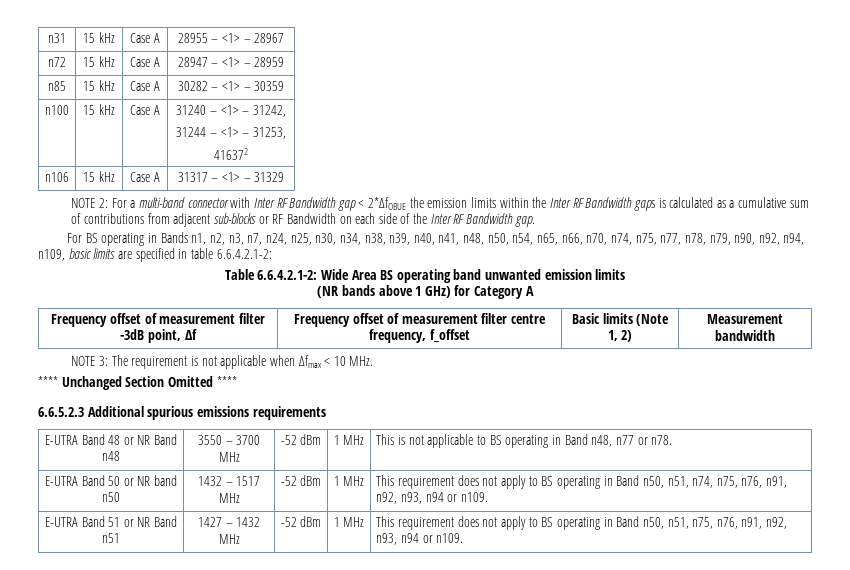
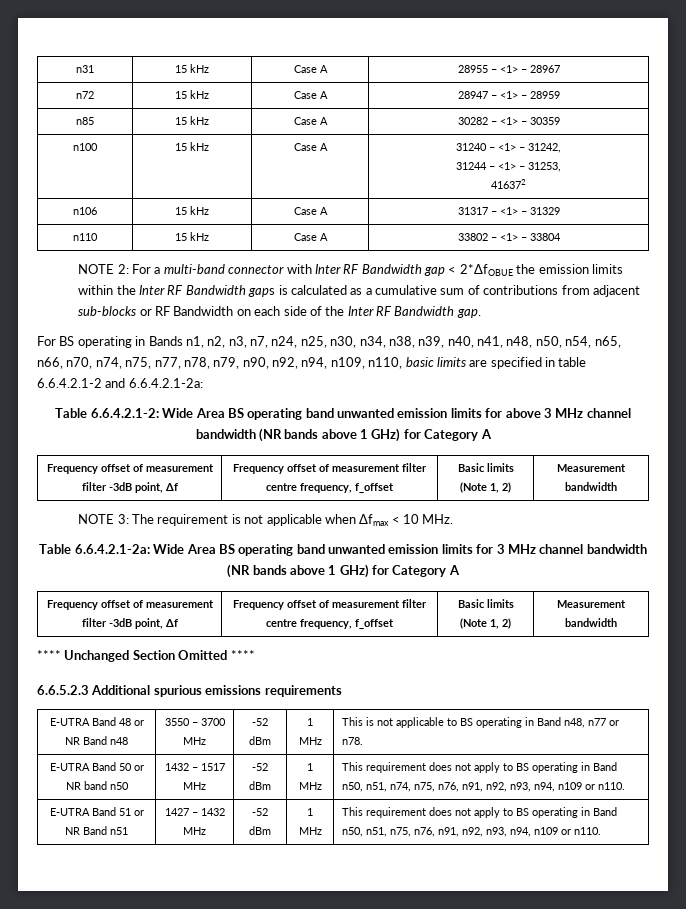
(285, 177) none -> [73,233,98,241] [175,232,209,241] [293,233,328,241] [457,233,561,241] // n110 | 15 kHz | Case A | 33802 – <1> – 33804
(65, 255) none -> [368,357,403,369] n110,
[216,249,272,259] 6.6.4.2.1-2: -> [37,378,203,388] 6.6.4.2.1-2 and 6.6.4.2.1-2a:
(626, 274) // -> [485,408,631,418] [195,429,256,439] for above 3 MHz channel bandwidth
(374, 361) none -> [39,544,647,556] [227,564,460,578] [46,600,214,610] [81,618,178,629] [233,599,427,610] [266,619,394,629] [457,599,514,608] [460,618,511,629] [557,600,626,608] [565,618,617,627] // Table 6.6.4.2.1-2a: Wide Area BS operating band unwanted emission limits for 3 MHz channel bandwidth (NR bands above 1 GHz) for Category A // Frequency offset of measurement filter -3dB point, Δf | Frequency offset of measurement filter centre frequency, f_offset | Basic limits (Note 1, 2) | Measurement bandwidth
[425,492,489,502] n94 or n109. -> [534,782,626,792] n94, n109 or n110.
[401,533,464,543] n94 or n109. -> [510,827,602,837] n94, n109 or n110.

